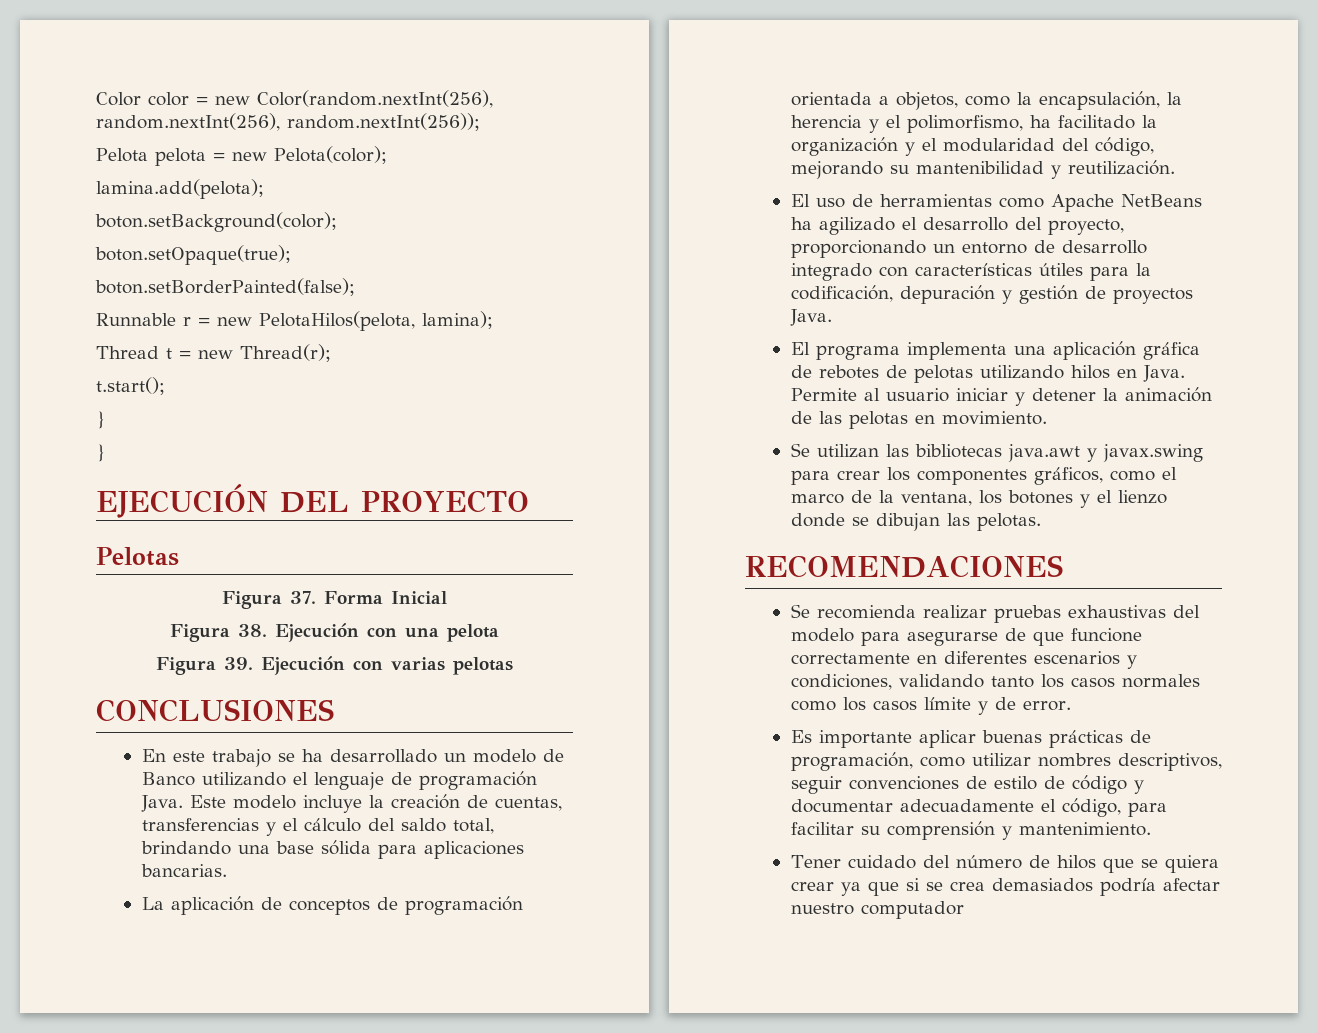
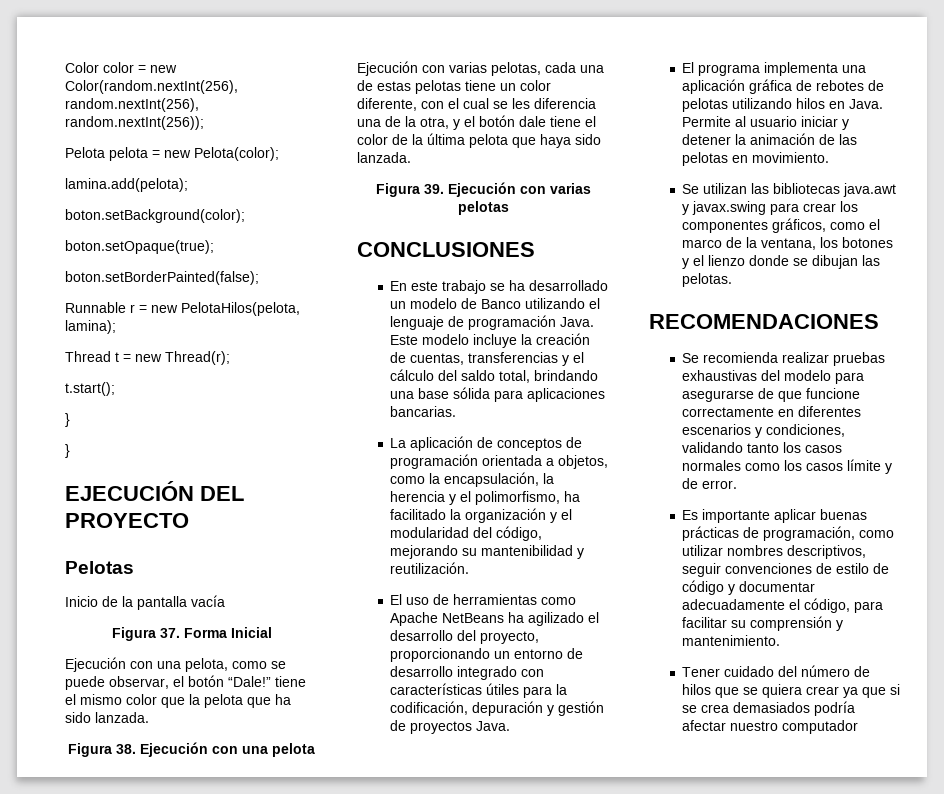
(179, 556) none -> [65,595,225,610] // Inicio de la pantalla vacía
(447, 597) none -> [65,657,286,672] [65,675,306,690] [65,694,291,708] [65,712,149,723] // Ejecución con una pelota, como se puede observar, el botón “Dale!” tiene el mismo color que la pelota que ha sido lanzada.
(499, 633) none -> [357,61,604,76] [357,80,551,94] [357,98,596,111] [357,115,596,130] [357,133,601,148] [357,152,411,163] // Ejecución con varias pelotas, cada una de estas pelotas tiene un color diferente, con el cual se les diferencia una de la otra, y el botón dale tiene el color de la última pelota que haya sido lanzada.

